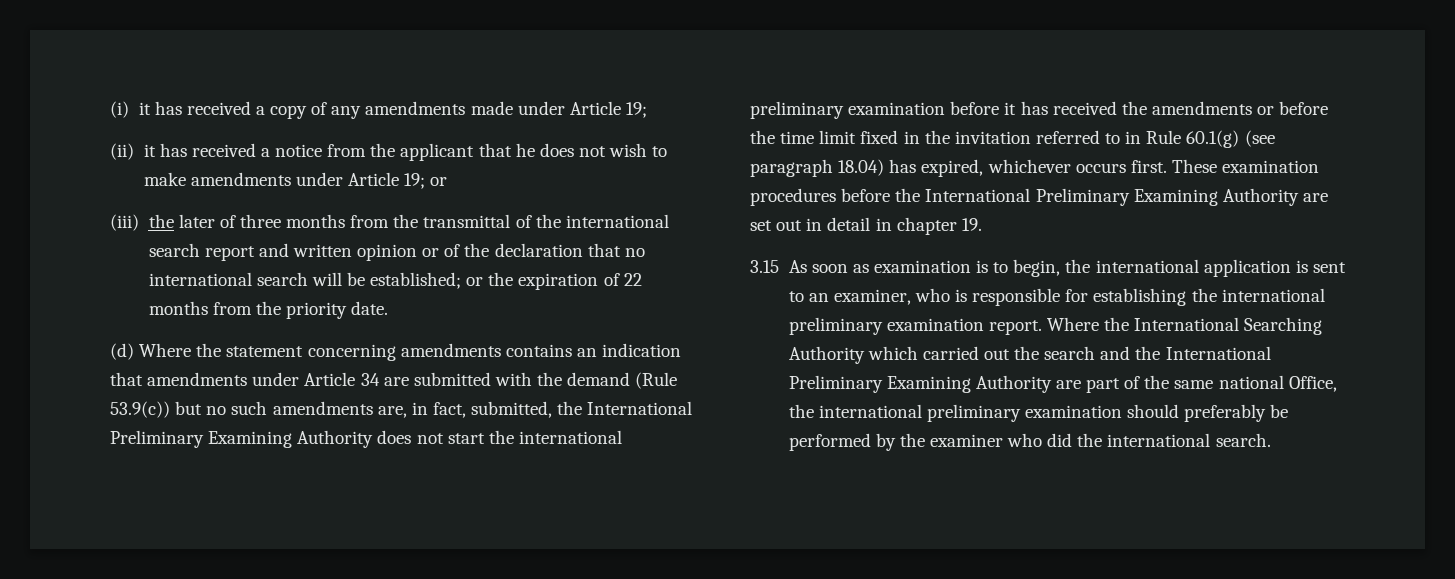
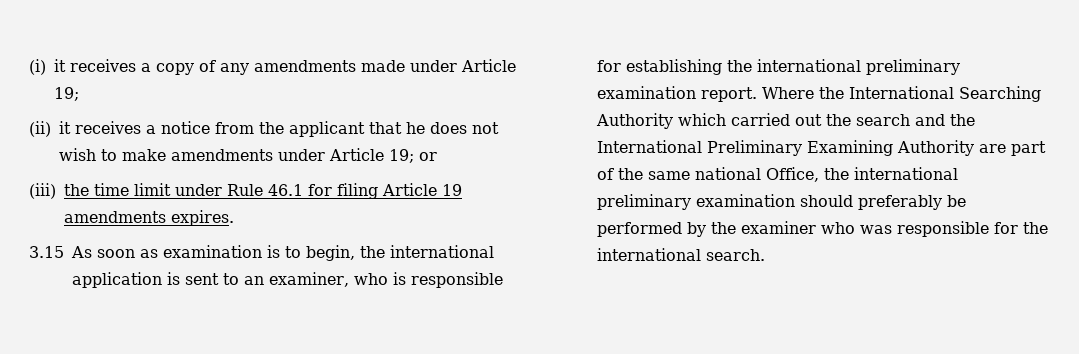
[154,101,251,115] has received -> [70,59,137,72] receives
[159,143,256,157] has received -> [75,121,141,134] receives
[178,214,669,228] [148,243,645,261] [148,272,642,290] [148,301,389,319] [110,343,682,361] [110,372,678,389] [110,401,693,418] [110,430,622,448] [750,101,1329,119] [750,130,1275,148] [750,159,1320,177] [750,188,1328,206] [750,217,982,235] later of three months from the transmittal of the international search report and written opinion or of the declaration that no international search will be established; or the expiration of 22 months from the priority date. // (d) Where the statement concerning amendments contains an indication that amendments under Article 34 are submitted with the demand (Rule 53.9(c)) but no such amendments are, in fact, submitted, the International Preliminary Examining Authority does not start the international preliminary examination before it has received the amendments or before the time limit fixed in the invitation referred to in Rule 60.1(g) (see paragraph 18.04) has expired, whichever occurs first. These examination procedures before the International Preliminary Examining Authority are set out in detail in chapter 19. -> [94,183,462,199] [64,210,234,226] time limit under Rule 46.1 for filing Article 19 amendments expires.
[1047,433,1073,447] did -> [860,221,1018,237] was responsible for

